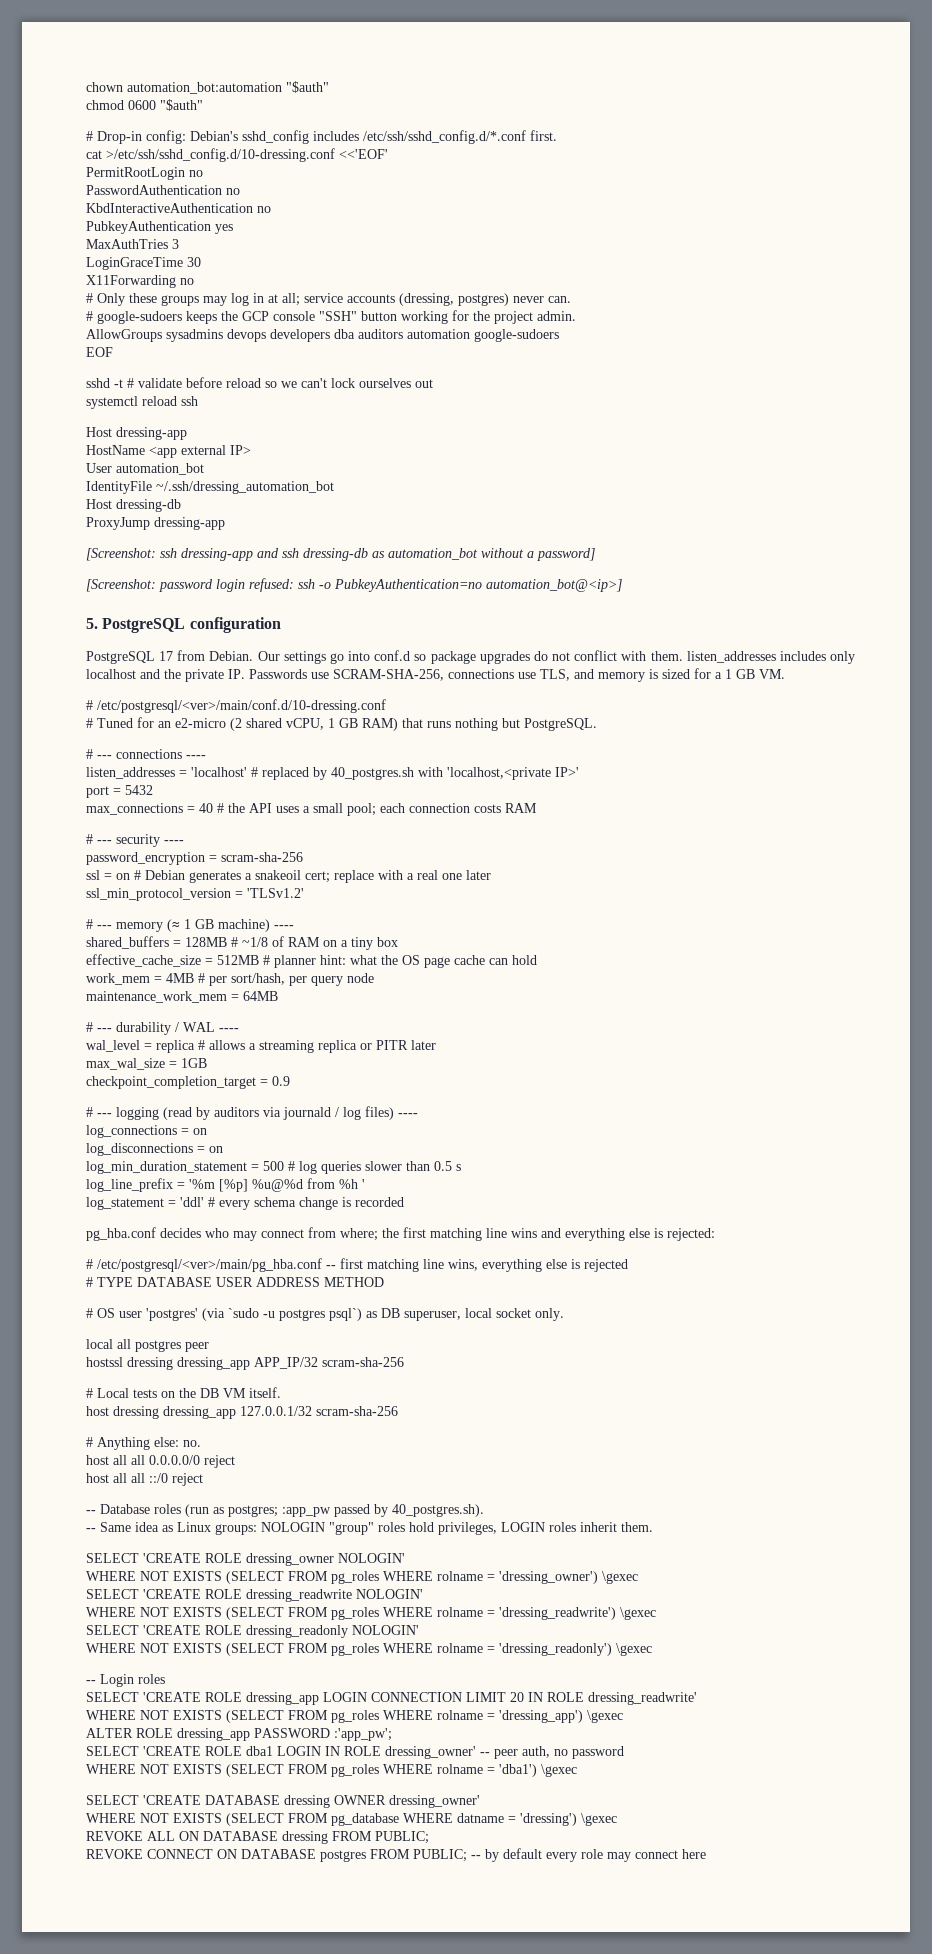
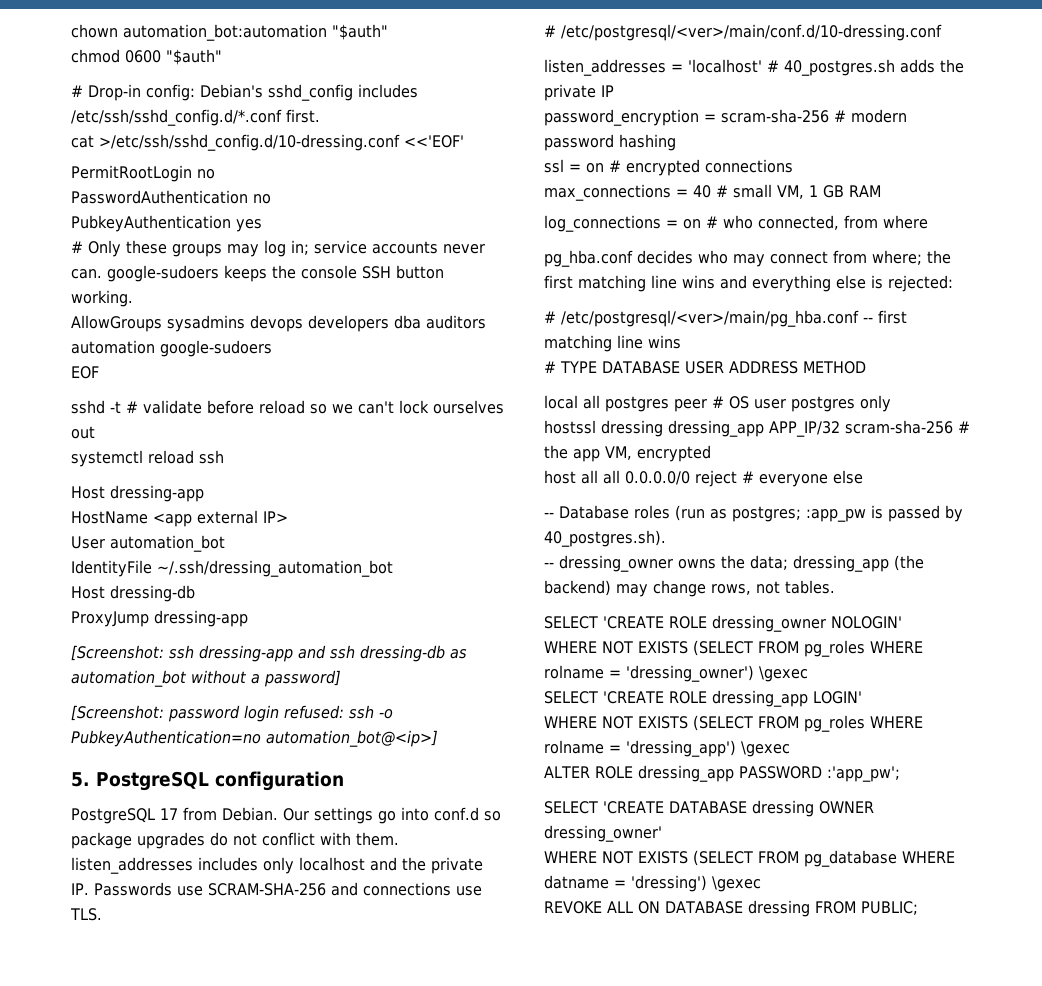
[86,203,271,213] // KbdInteractiveAuthentication no -> (271, 199) none
[86,239,179,249] [86,257,201,270] [86,275,194,288] // MaxAuthTries 3 // LoginGraceTime 30 // X11Forwarding no -> (262, 225) none
[253,293,509,306] in at all; service accounts (dressing, postgres) -> [291,240,438,255] in; service accounts
[86,311,93,321] // # -> (102, 274) none
[242,310,576,324] GCP console "SSH" button working for the project admin. -> [301,265,444,279] [71,290,133,307] console SSH button working.
[333,668,785,682] [86,699,386,713] [86,717,597,731] [86,749,206,759] [86,767,579,780] [86,785,153,798] [86,803,537,816] [86,834,184,847] [86,852,303,865] [86,870,491,883] [86,888,304,901] [86,919,294,932] [86,936,398,950] [86,954,537,968] [86,973,374,986] [86,991,278,1003] [86,1022,239,1035] [86,1040,436,1053] [86,1058,207,1070] [86,1076,290,1089] [86,1106,418,1120] [86,1125,207,1138] [86,1143,223,1156] [86,1161,461,1174] [86,1178,365,1192] [86,1197,404,1210] SCRAM-SHA-256, connections use TLS, and memory is sized for a 1 GB VM. // # /etc/postgresql/<ver>/main/conf.d/10-dressing.conf // # Tuned for an e2-micro (2 shared vCPU, 1 GB RAM) that runs nothing but PostgreSQL. // # --- connections ---- // listen_addresses = 'localhost' # replaced by 40_postgres.sh with 'localhost,<private IP>' // port = 5432 // max_connections = 40 # the API uses a small pool; each connection costs RAM // # --- security ---- // password_encryption = scram-sha-256 // ssl = on # Debian generates a snakeoil cert; replace with a real one later // ssl_min_protocol_version = 'TLSv1.2' // # --- memory (≈ 1 GB machine) ---- // shared_buffers = 128MB # ~1/8 of RAM on a tiny box // effective_cache_size = 512MB # planner hint: what the OS page cache can hold // work_mem = 4MB # per sort/hash, per query node // maintenance_work_mem = 64MB // # --- durability / WAL ---- // wal_level = replica # allows a streaming replica or PITR later // max_wal_size = 1GB // checkpoint_completion_target = 0.9 // # --- logging (read by auditors via journald / log files) ---- // log_connections = on // log_disconnections = on // log_min_duration_statement = 500 # log queries slower than 0.5 s // log_line_prefix = '%m [%p] %u@%d from %h ' // log_statement = 'ddl' # every schema change is recorded -> [207,882,482,896] [70,908,102,921] [544,24,942,41] [544,59,964,76] [544,84,614,101] [544,109,907,126] [544,134,676,151] [544,159,793,176] [544,184,881,201] [544,215,928,232] SCRAM-SHA-256 and connections use TLS. // # /etc/postgresql/<ver>/main/conf.d/10-dressing.conf // listen_addresses = 'localhost' # 40_postgres.sh adds the private IP // password_encryption = scram-sha-256 # modern password hashing // ssl = on # encrypted connections // max_connections = 40 # small VM, 1 GB RAM // log_connections = on # who connected, from where
[448,1259,628,1272] wins, everything else is rejected -> [648,335,681,349] wins
[86,1308,564,1321] // # OS user 'postgres' (via `sudo -u postgres psql`) as DB superuser, local socket only. -> (866, 367) none
(209, 1347) none -> [712,395,891,412] # OS user postgres only
[86,1387,281,1398] [86,1406,398,1419] [86,1437,201,1450] // # Local tests on the DB VM itself. // host dressing dressing_app 127.0.0.1/32 scram-sha-256 // # Anything else: no. -> [958,421,970,433] [544,445,711,462] # the app VM, encrypted
[86,1473,203,1486] // host all all ::/0 reject -> [742,470,863,487] # everyone else
(331, 1512) none -> [871,505,883,519] is
[100,1522,653,1535] Same idea as Linux groups: NOLOGIN "group" roles hold privileges, LOGIN roles inherit them. -> [559,555,924,572] [544,580,835,597] dressing_owner owns the data; dressing_app (the backend) may change rows, not tables.
[246,1589,423,1602] [86,1607,656,1620] [86,1625,419,1638] [86,1643,652,1656] [86,1674,165,1687] [86,1692,697,1705] dressing_readwrite NOLOGIN' // WHERE NOT EXISTS (SELECT FROM pg_roles WHERE rolname = 'dressing_readwrite') \gexec // SELECT 'CREATE ROLE dressing_readonly NOLOGIN' // WHERE NOT EXISTS (SELECT FROM pg_roles WHERE rolname = 'dressing_readonly') \gexec // -- Login roles // SELECT 'CREATE ROLE dressing_app LOGIN CONNECTION LIMIT 20 IN ROLE dressing_readwrite' -> [711,690,862,707] dressing_app LOGIN'
[86,1746,624,1759] [86,1764,577,1777] // SELECT 'CREATE ROLE dba1 LOGIN IN ROLE dressing_owner' -- peer auth, no password // WHERE NOT EXISTS (SELECT FROM pg_roles WHERE rolname = 'dba1') \gexec -> (900, 774) none
[86,1848,706,1862] // REVOKE CONNECT ON DATABASE postgres FROM PUBLIC; -- by default every role may connect here -> (918, 908) none

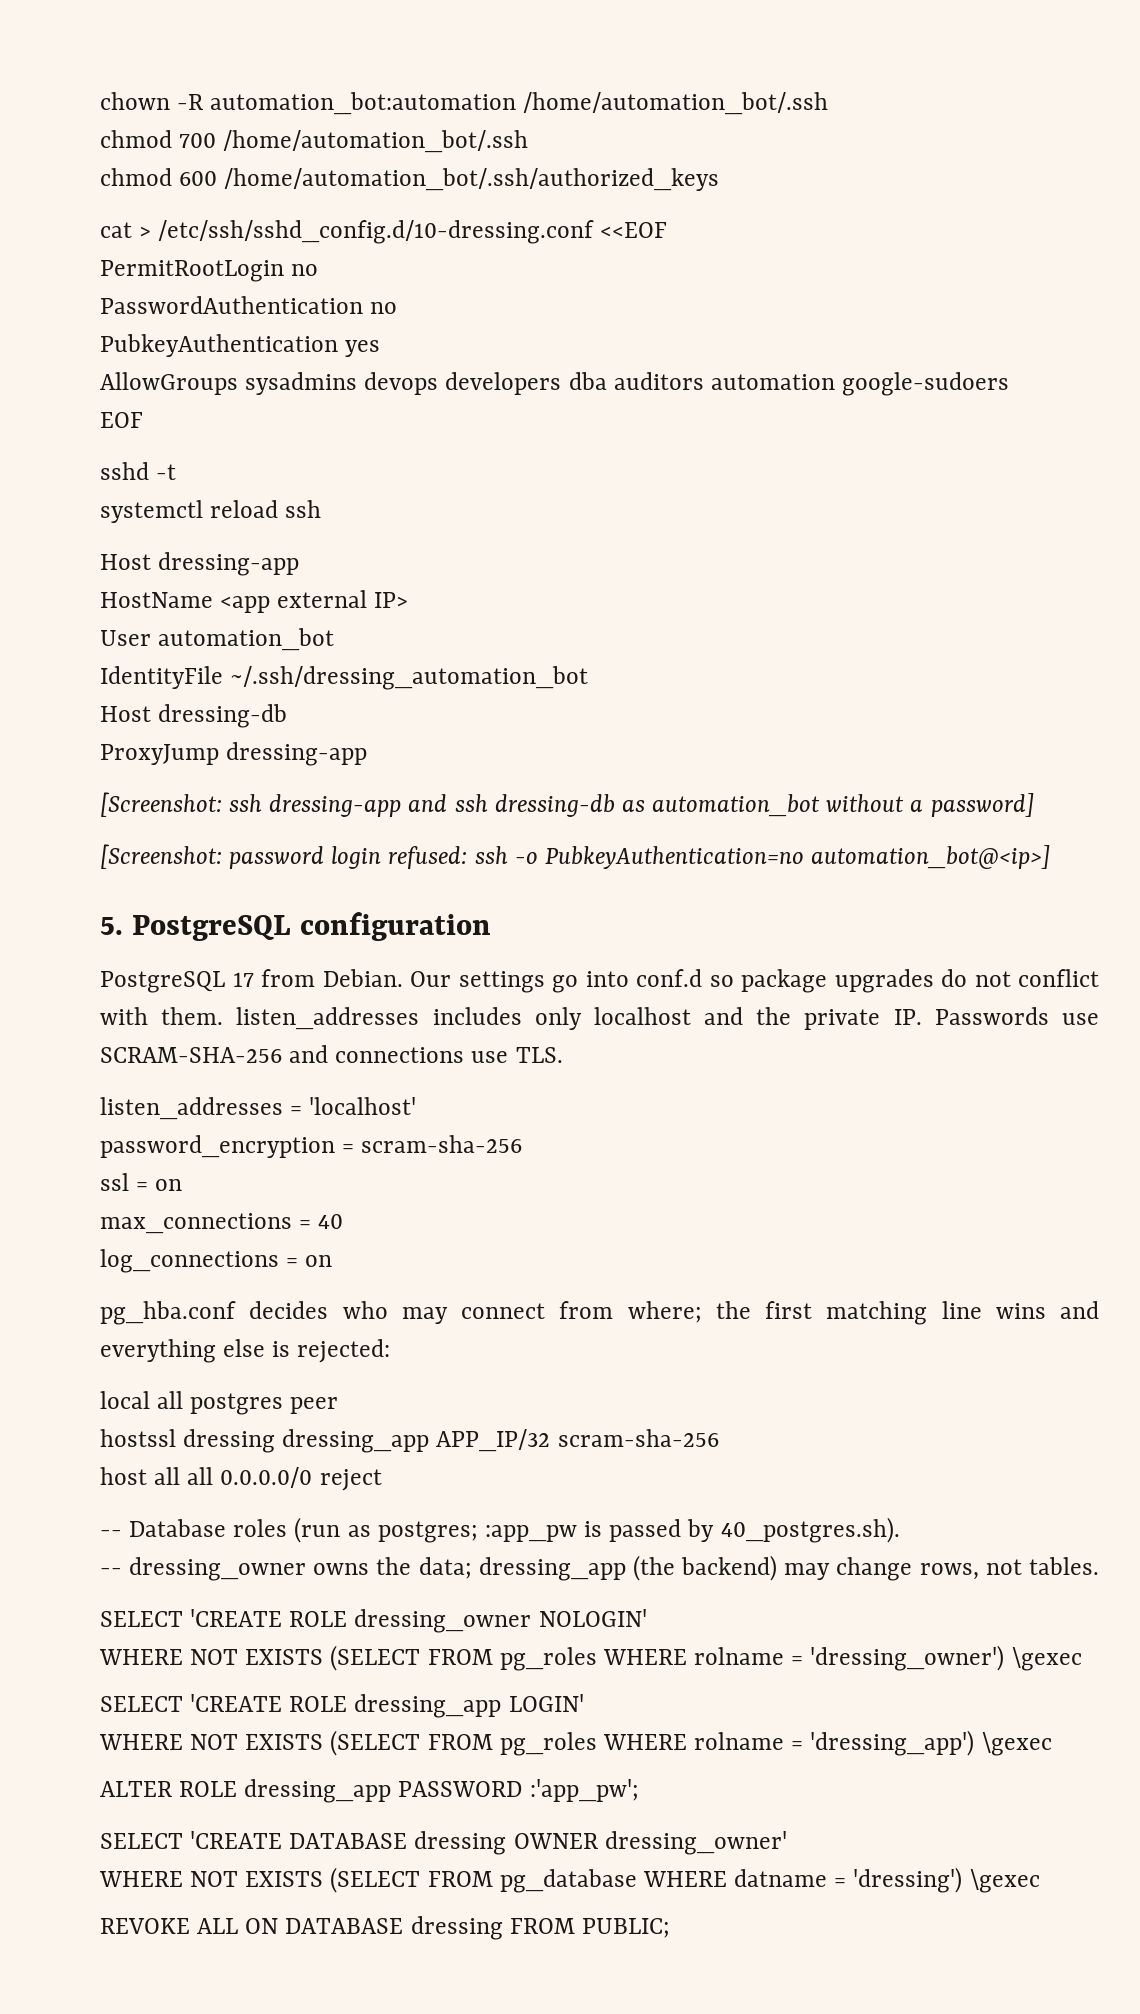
[123,24,388,41] [71,49,222,65] [71,84,418,101] [71,109,320,126] [71,134,464,151] automation_bot:automation "$auth" // chmod 0600 "$auth" // # Drop-in config: Debian's sshd_config includes /etc/ssh/sshd_config.d/*.conf first. // cat >/etc/ssh/sshd_config.d/10-dressing.conf <<'EOF' -> [177,92,829,115] [100,130,529,153] [100,168,720,191] [100,220,668,244] -R automation_bot:automation /home/automation_bot/.ssh // chmod 700 /home/automation_bot/.ssh // chmod 600 /home/automation_bot/.ssh/authorized_keys // cat > /etc/ssh/sshd_config.d/10-dressing.conf <<EOF
[71,240,485,257] [71,265,444,282] [71,290,133,307] // # Only these groups may log in; service accounts never can. google-sudoers keeps the console SSH button working. -> (381, 348) none
[126,400,504,414] [71,426,95,439] # validate before reload so we can't lock ourselves out -> (177, 472) none
[544,24,942,41] // # /etc/postgresql/<ver>/main/conf.d/10-dressing.conf -> (563, 1055) none
[767,59,964,76] [544,84,614,101] # 40_postgres.sh adds the private IP -> (417, 1106) none
[834,109,907,123] [544,134,676,151] # modern password hashing -> (523, 1144) none
[609,159,793,176] # encrypted connections -> (183, 1185) none
[716,184,881,199] [544,215,928,232] # small VM, 1 GB RAM // log_connections = on # who connected, from where -> [100,1249,333,1273] // log_connections = on
[544,310,907,327] [544,335,681,352] [544,361,866,374] // # /etc/postgresql/<ver>/main/pg_hba.conf -- first matching line wins // # TYPE DATABASE USER ADDRESS METHOD -> (391, 1351) none
[712,395,891,412] # OS user postgres only -> (339, 1405) none
[958,421,970,433] [544,445,711,462] # the app VM, encrypted -> (719, 1438) none
[742,470,863,487] # everyone else -> (382, 1480) none

